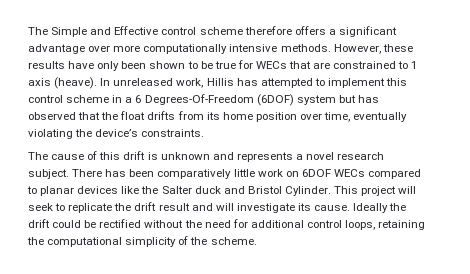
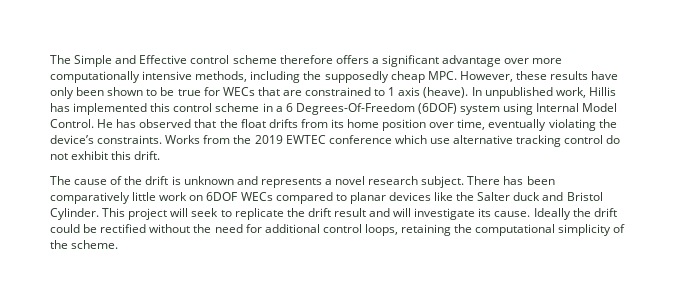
[280,44,331,52] methods. -> [195,71,457,83] methods, including the supposedly cheap MPC.
[113,78,174,86] unreleased -> [484,87,553,99] unpublished
[260,78,385,88] attempted to implement -> [73,103,148,115] implemented
[338,95,356,103] but -> [503,103,618,115] [50,119,114,128] using Internal Model Control. He
(205, 133) none -> [165,135,621,147] [50,151,161,160] Works from the 2019 EWTEC conference which use alternative tracking control do not exhibit this drift.
[99,152,121,160] this -> [124,176,143,185] the

